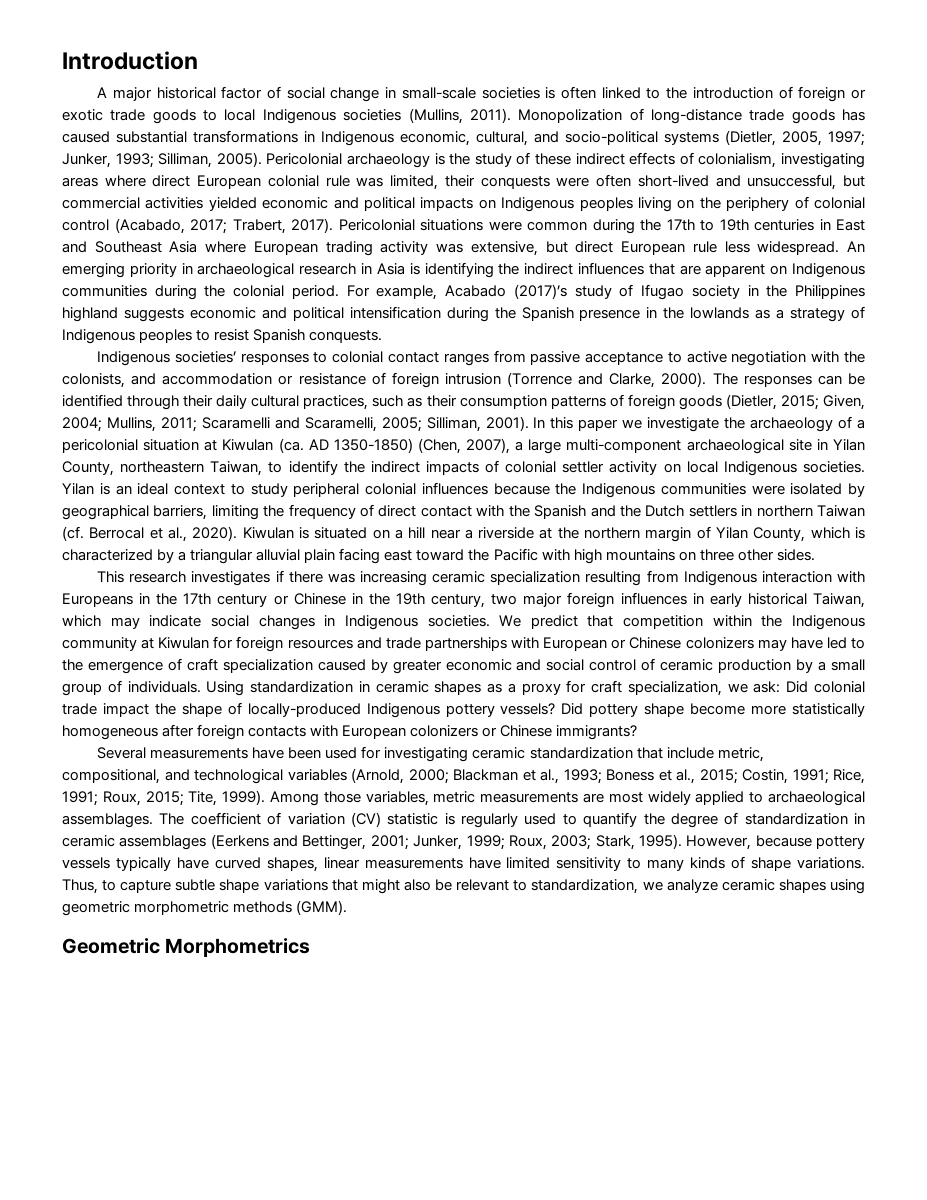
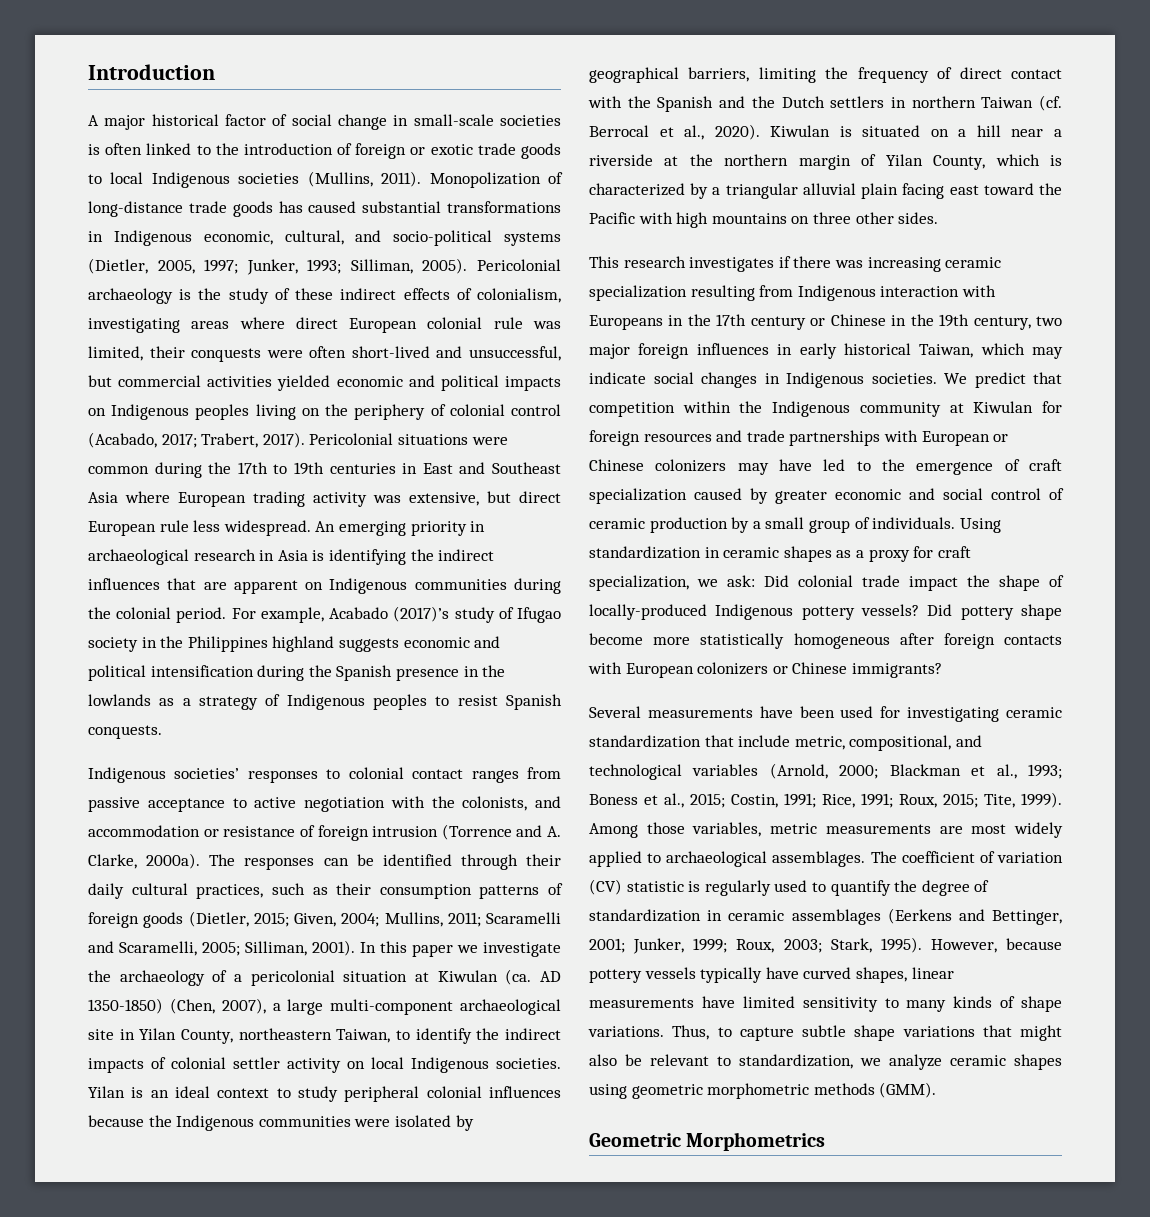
[609,372,707,388] Clarke, 2000). -> [547,826,561,837] [88,853,201,869] A. Clarke, 2000a).

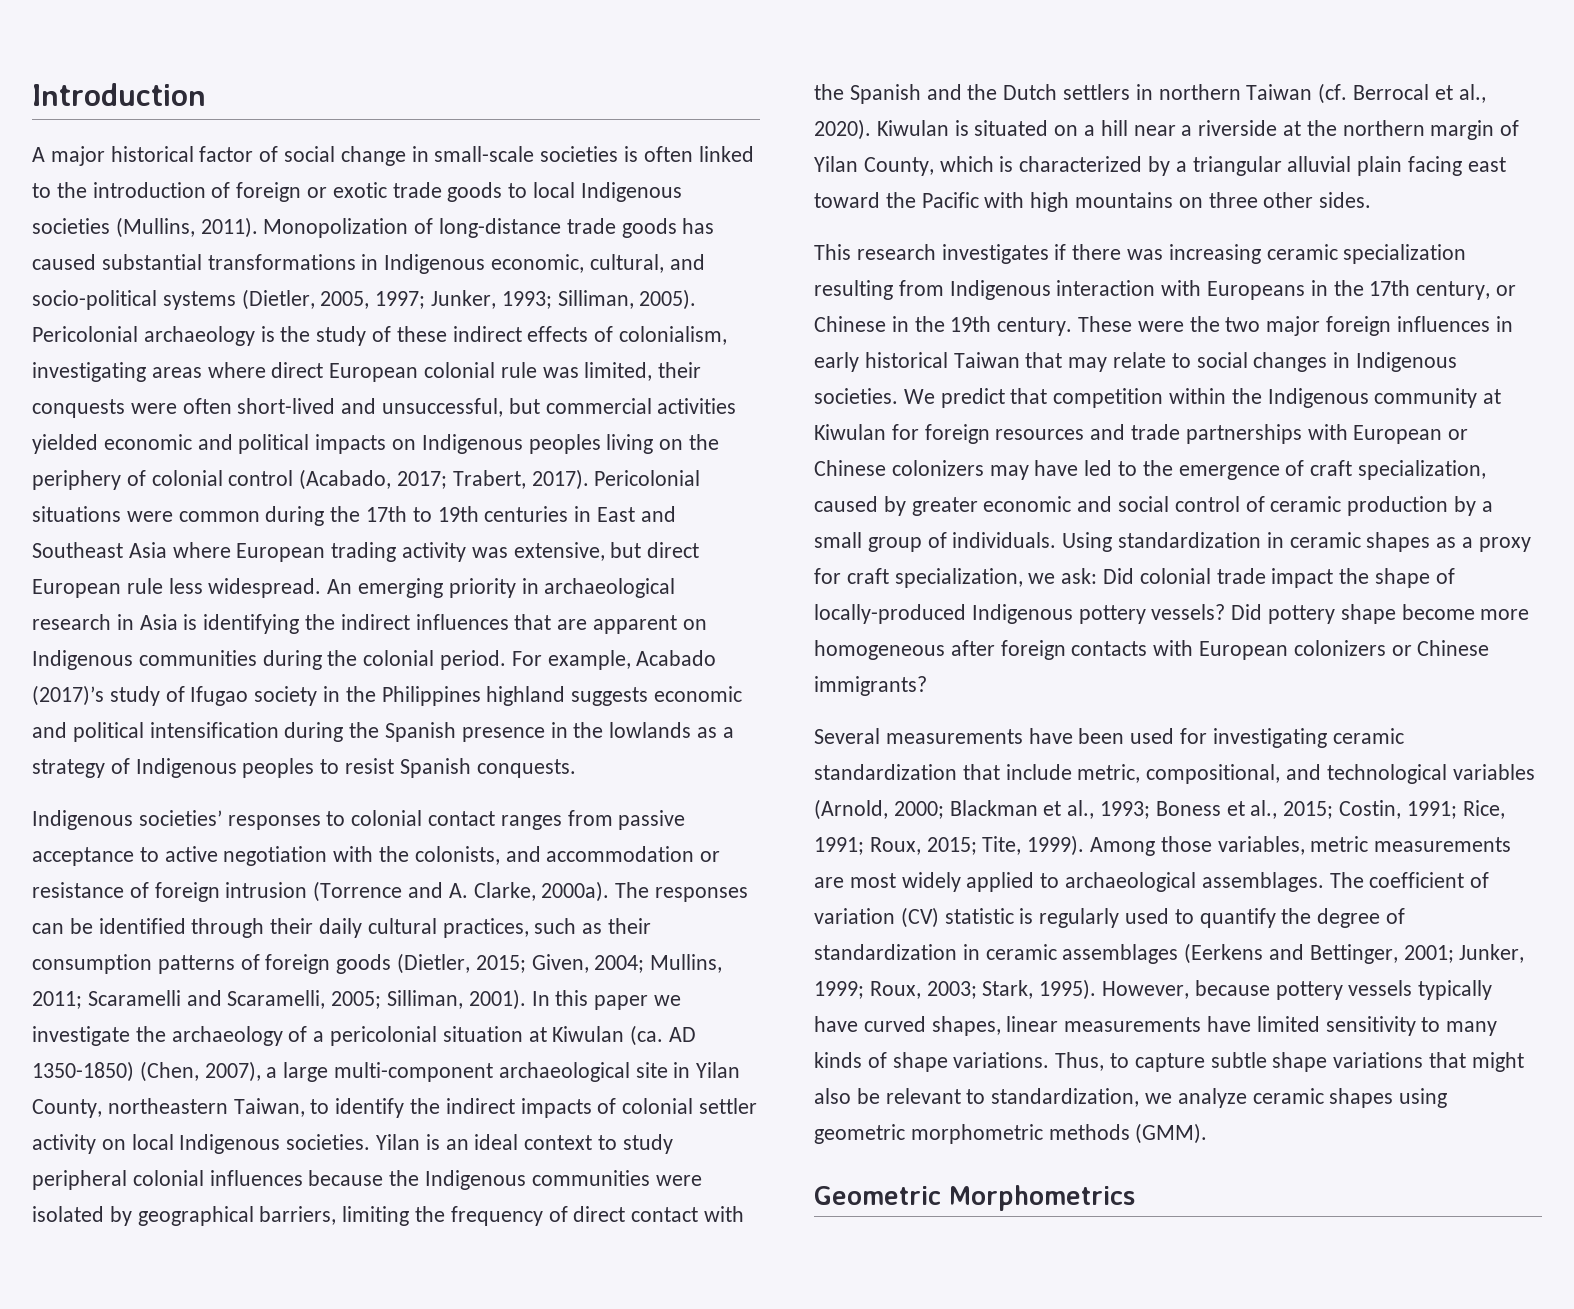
[750,316,806,330] century -> [1416,281,1491,300] century,
[973,316,1031,330] century, -> [997,316,1220,336] century. These were the
[919,343,1063,359] [589,372,646,384] Taiwan, which may indicate -> [953,352,1191,372] Taiwan that may relate to
[589,488,687,504] specialization -> [1358,460,1487,480] specialization,
[700,633,785,649] statistically -> (1530, 614) none

